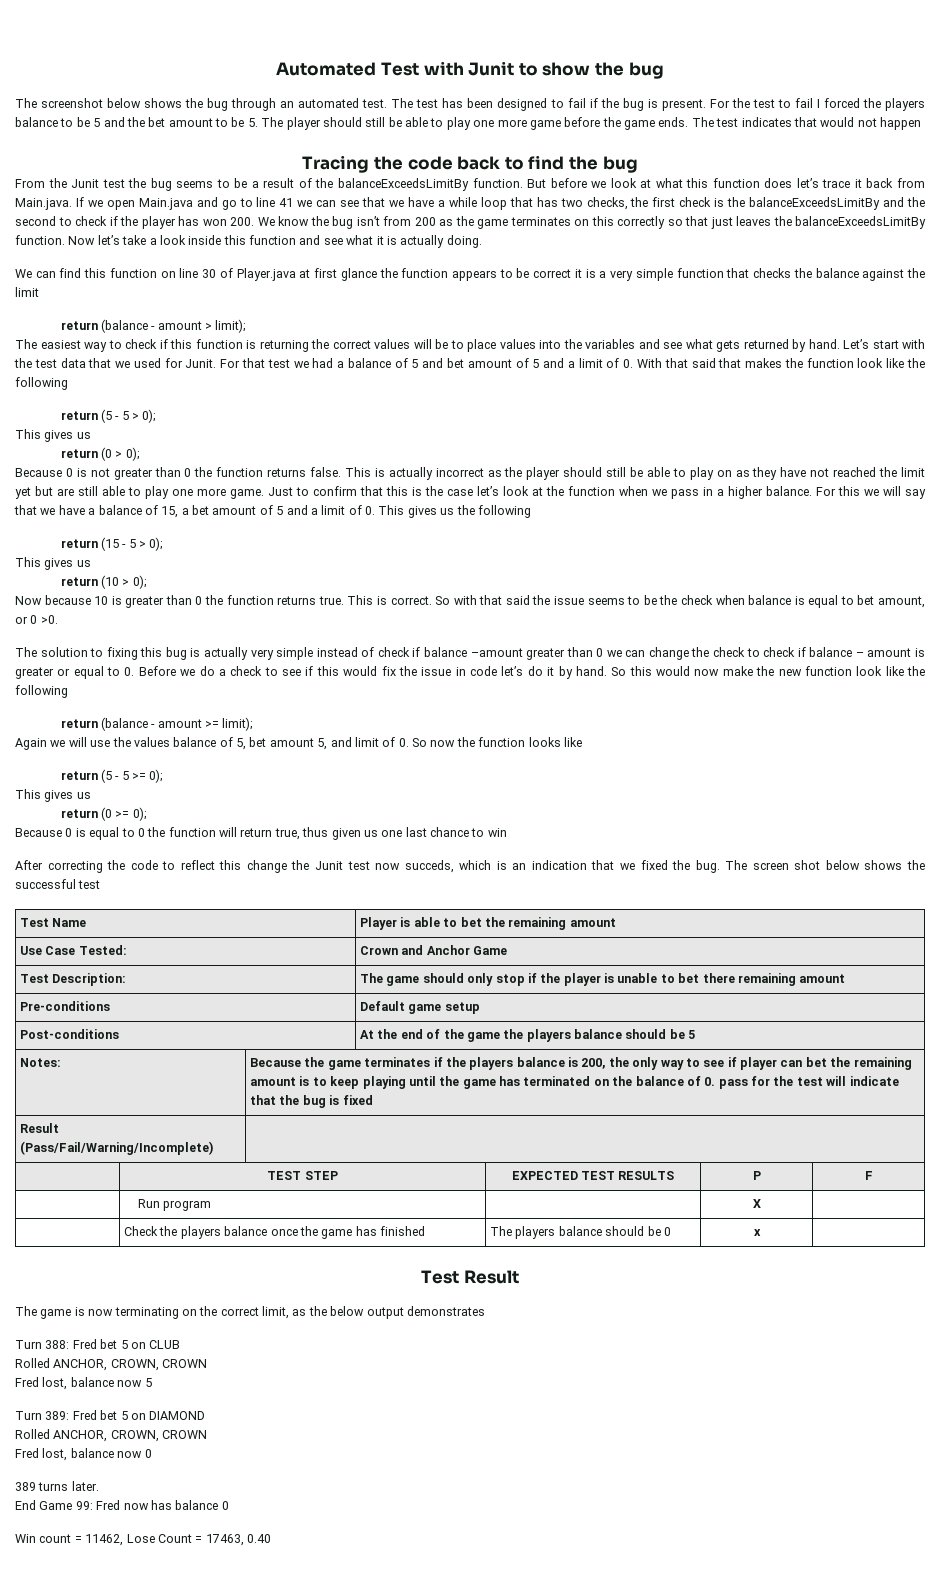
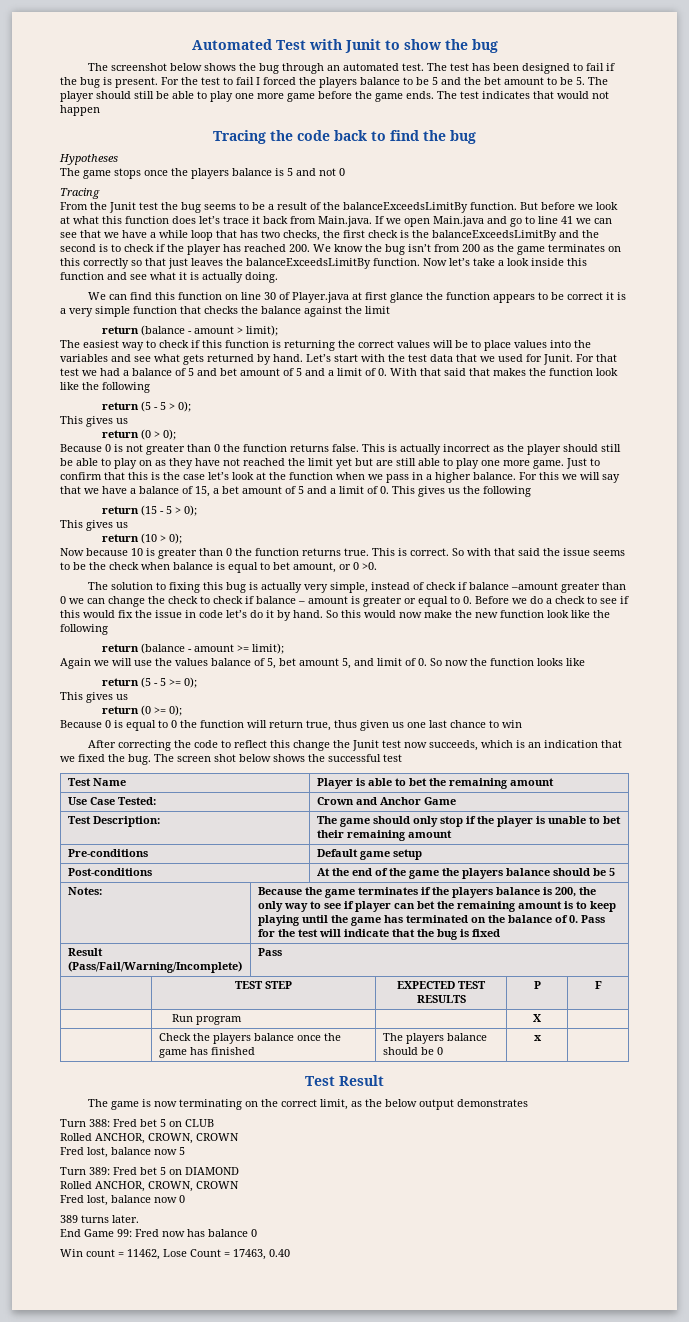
(638, 164) none -> [59,154,118,165] [60,168,345,179] [60,188,100,199] // Hypotheses // The game stops once the players balance is 5 and not 0 // Tracing
(56, 221) none -> [99,244,108,252] is
[202,219,227,226] won -> [244,244,286,252] reached
[276,647,314,660] simple -> [329,582,368,593] simple,
[404,860,454,873] succeds, -> [428,740,478,751] succeeds,
[702,973,735,983] there -> [317,830,345,838] their
[718,1079,748,1089] pass -> [581,915,606,923] Pass
(214, 1148) none -> [258,948,283,956] Pass

